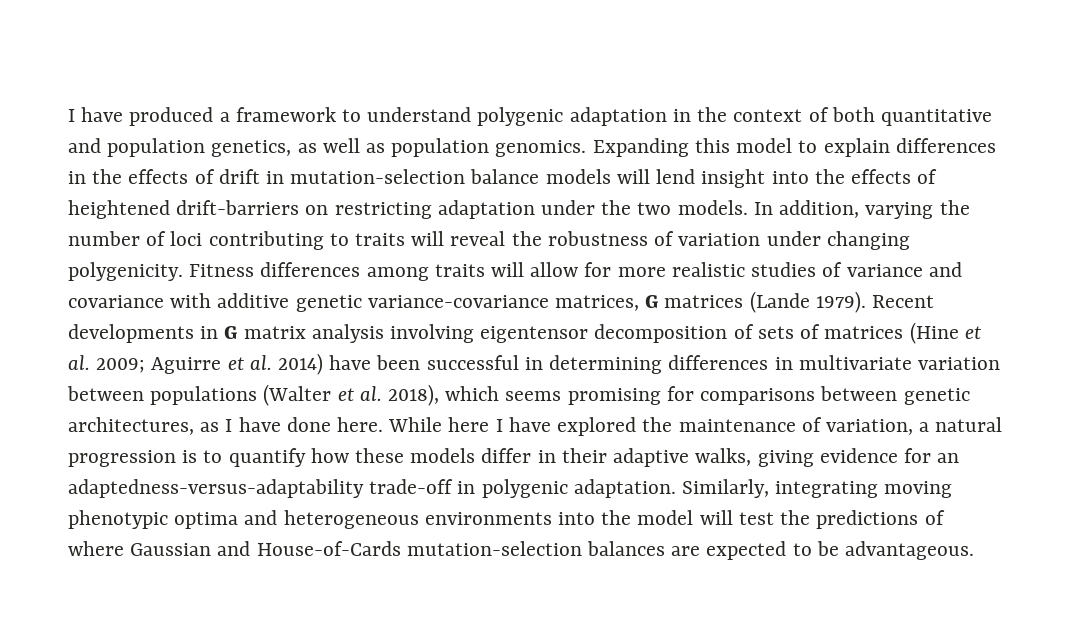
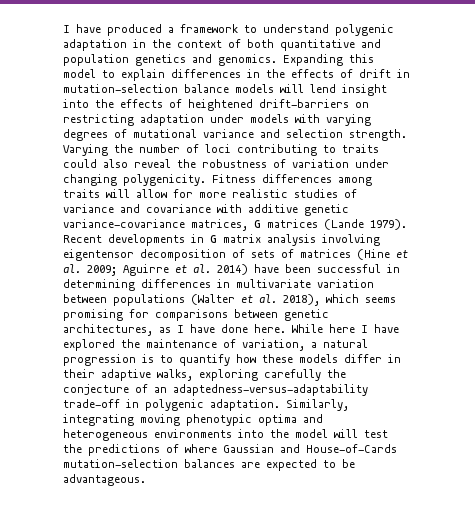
[211,138,490,157] genetics, as well as population -> [135,54,212,66] genetics and
[601,200,934,219] the two models. In addition, varying -> [250,114,371,126] [63,129,407,141] [63,144,108,156] models with varying degrees of mutational variance and selection strength. Varying
[411,231,445,246] will -> [63,159,128,168] could also
[757,448,931,467] giving evidence for -> [199,369,346,381] [63,384,148,395] exploring carefully the conjecture of

